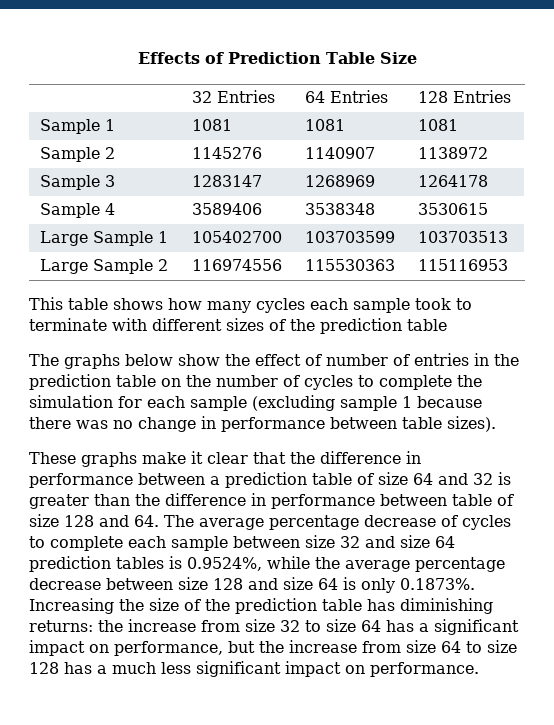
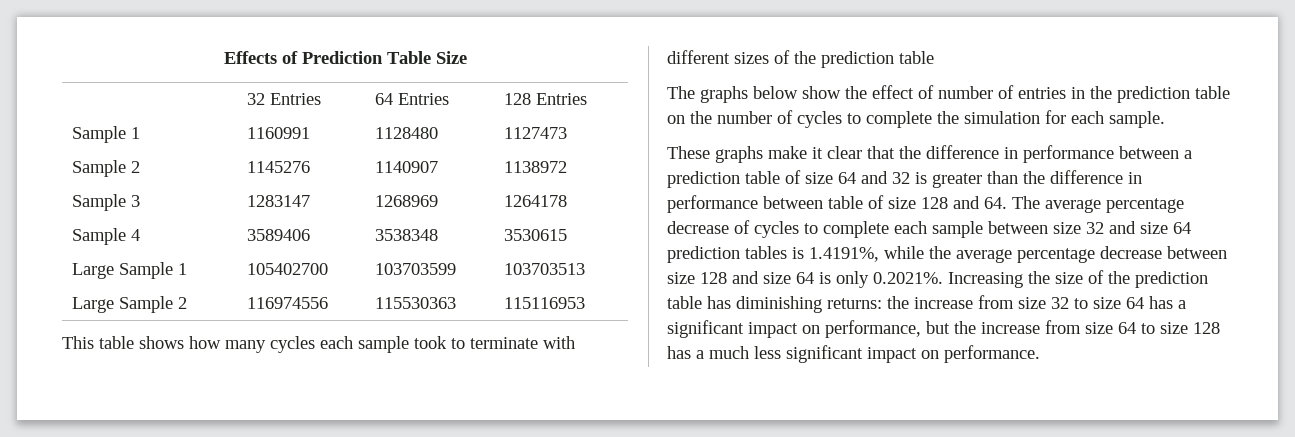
[191,119,232,131] [304,119,345,131] [417,119,458,131] 1081 | 1081 | 1081 -> [247,127,311,139] [375,127,439,139] [504,127,568,139] 1160991 | 1128480 | 1127473
[190,395,482,411] [29,416,496,432] sample (excluding sample 1 because there was no change in performance between table sizes). -> [1109,111,1165,128] sample.
[187,557,262,571] 0.9524%, -> [809,247,879,262] 1.4191%,
[400,578,475,590] 0.1873%. -> [873,272,943,284] 0.2021%.

